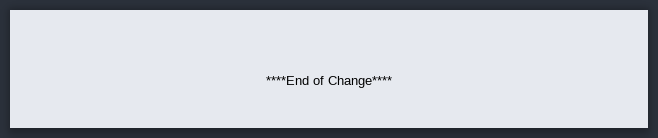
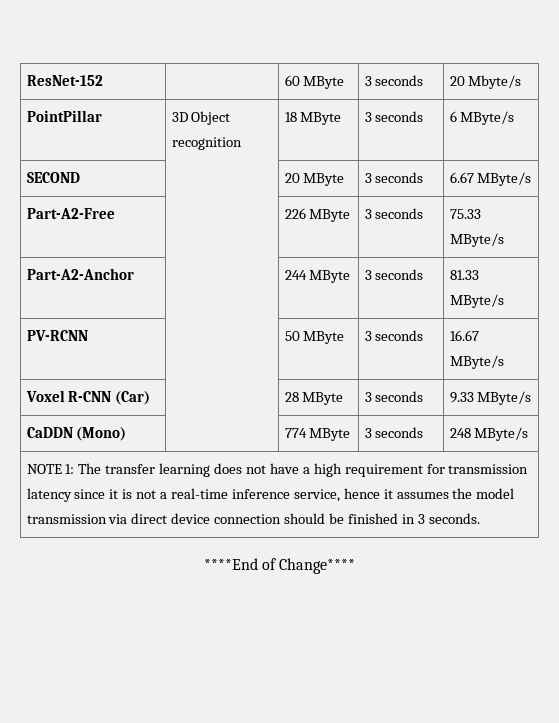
(266, 80) none -> [26,75,103,86] [284,75,345,89] [364,75,424,86] [449,75,522,89] [26,110,102,122] [171,111,231,125] [171,137,242,150] [284,112,342,125] [364,111,424,122] [449,111,515,125] [26,172,80,183] [284,173,345,186] [364,172,424,183] [449,172,532,186] [26,208,115,219] [284,208,351,222] [364,208,424,219] [449,209,481,219] [449,233,504,247] [26,268,134,280] [284,270,351,283] [364,269,424,280] [449,270,479,280] [449,294,504,308] [26,330,88,341] [284,331,345,344] [364,330,424,341] [449,330,479,341] [449,355,504,369] [25,390,151,405] [284,392,344,405] [364,391,424,402] [449,391,532,405] [26,427,127,441] [284,428,351,441] [364,427,424,438] [449,427,529,441] [26,463,529,477] [26,488,515,502] [26,513,480,524] ResNet-152 | | 60 MByte | 3 seconds | 20 Mbyte/s // PointPillar | 3D Object recognition | 18 MByte | 3 seconds | 6 MByte/s // SECOND | | 20 MByte | 3 seconds | 6.67 MByte/s // Part-A2-Free | | 226 MByte | 3 seconds | 75.33 MByte/s // Part-A2-Anchor | | 244 MByte | 3 seconds | 81.33 MByte/s // PV-RCNN | | 50 MByte | 3 seconds | 16.67 MByte/s // Voxel R-CNN (Car) | | 28 MByte | 3 seconds | 9.33 MByte/s // CaDDN (Mono) | | 774 MByte | 3 seconds | 248 MByte/s // NOTE 1: The transfer learning does not have a high requirement for transmission latency since it is not a real-time inference service, hence it assumes the model transmission via direct device connection should be finished in 3 seconds. //

